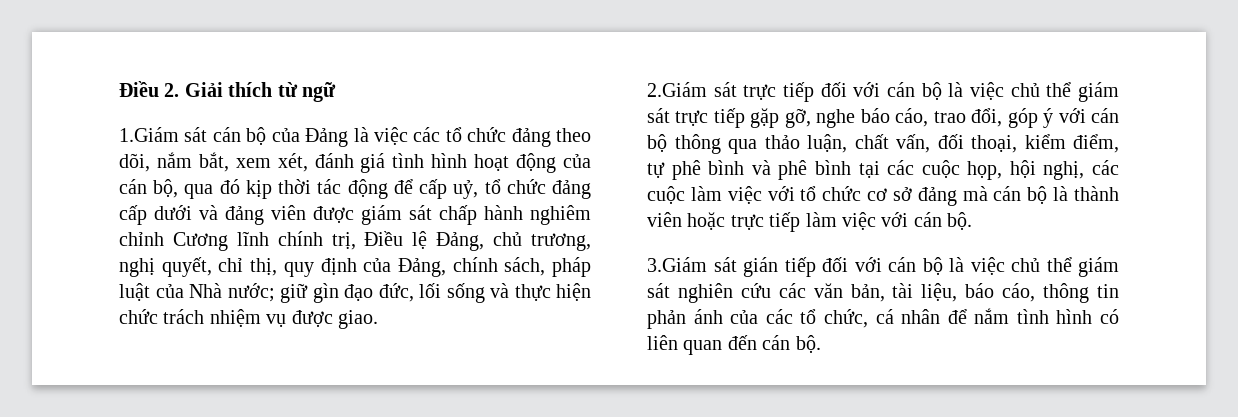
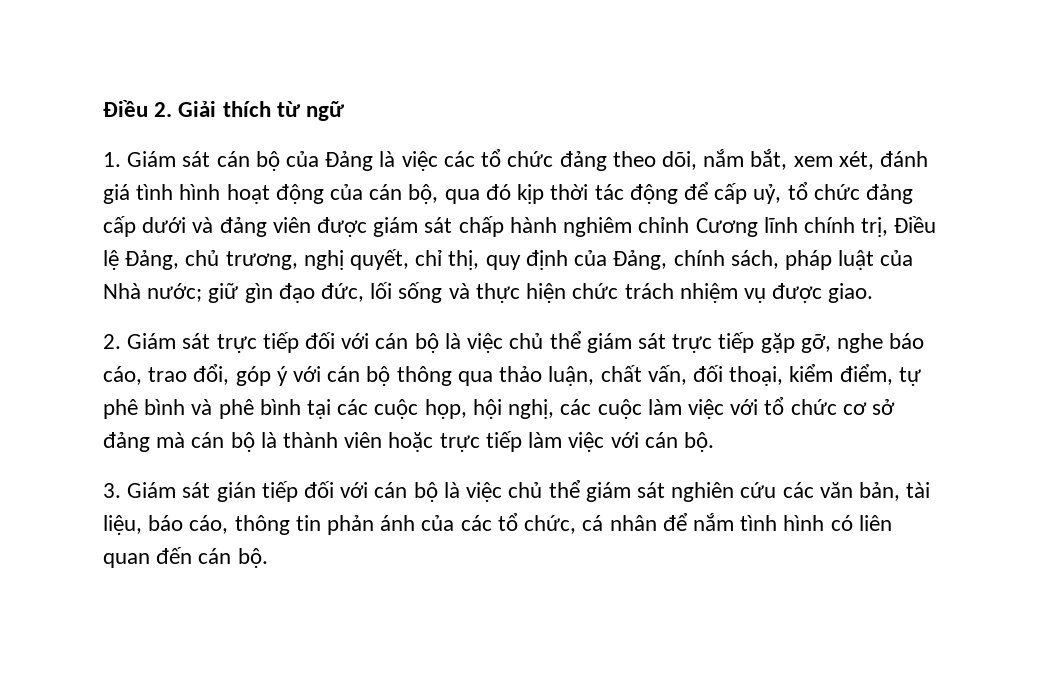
[119,127,179,142] 1.Giám -> [103,151,177,167] 1. Giám
[647,82,707,97] 2.Giám -> [103,333,177,349] 2. Giám
[647,257,707,272] 3.Giám -> [103,482,177,498] 3. Giám

